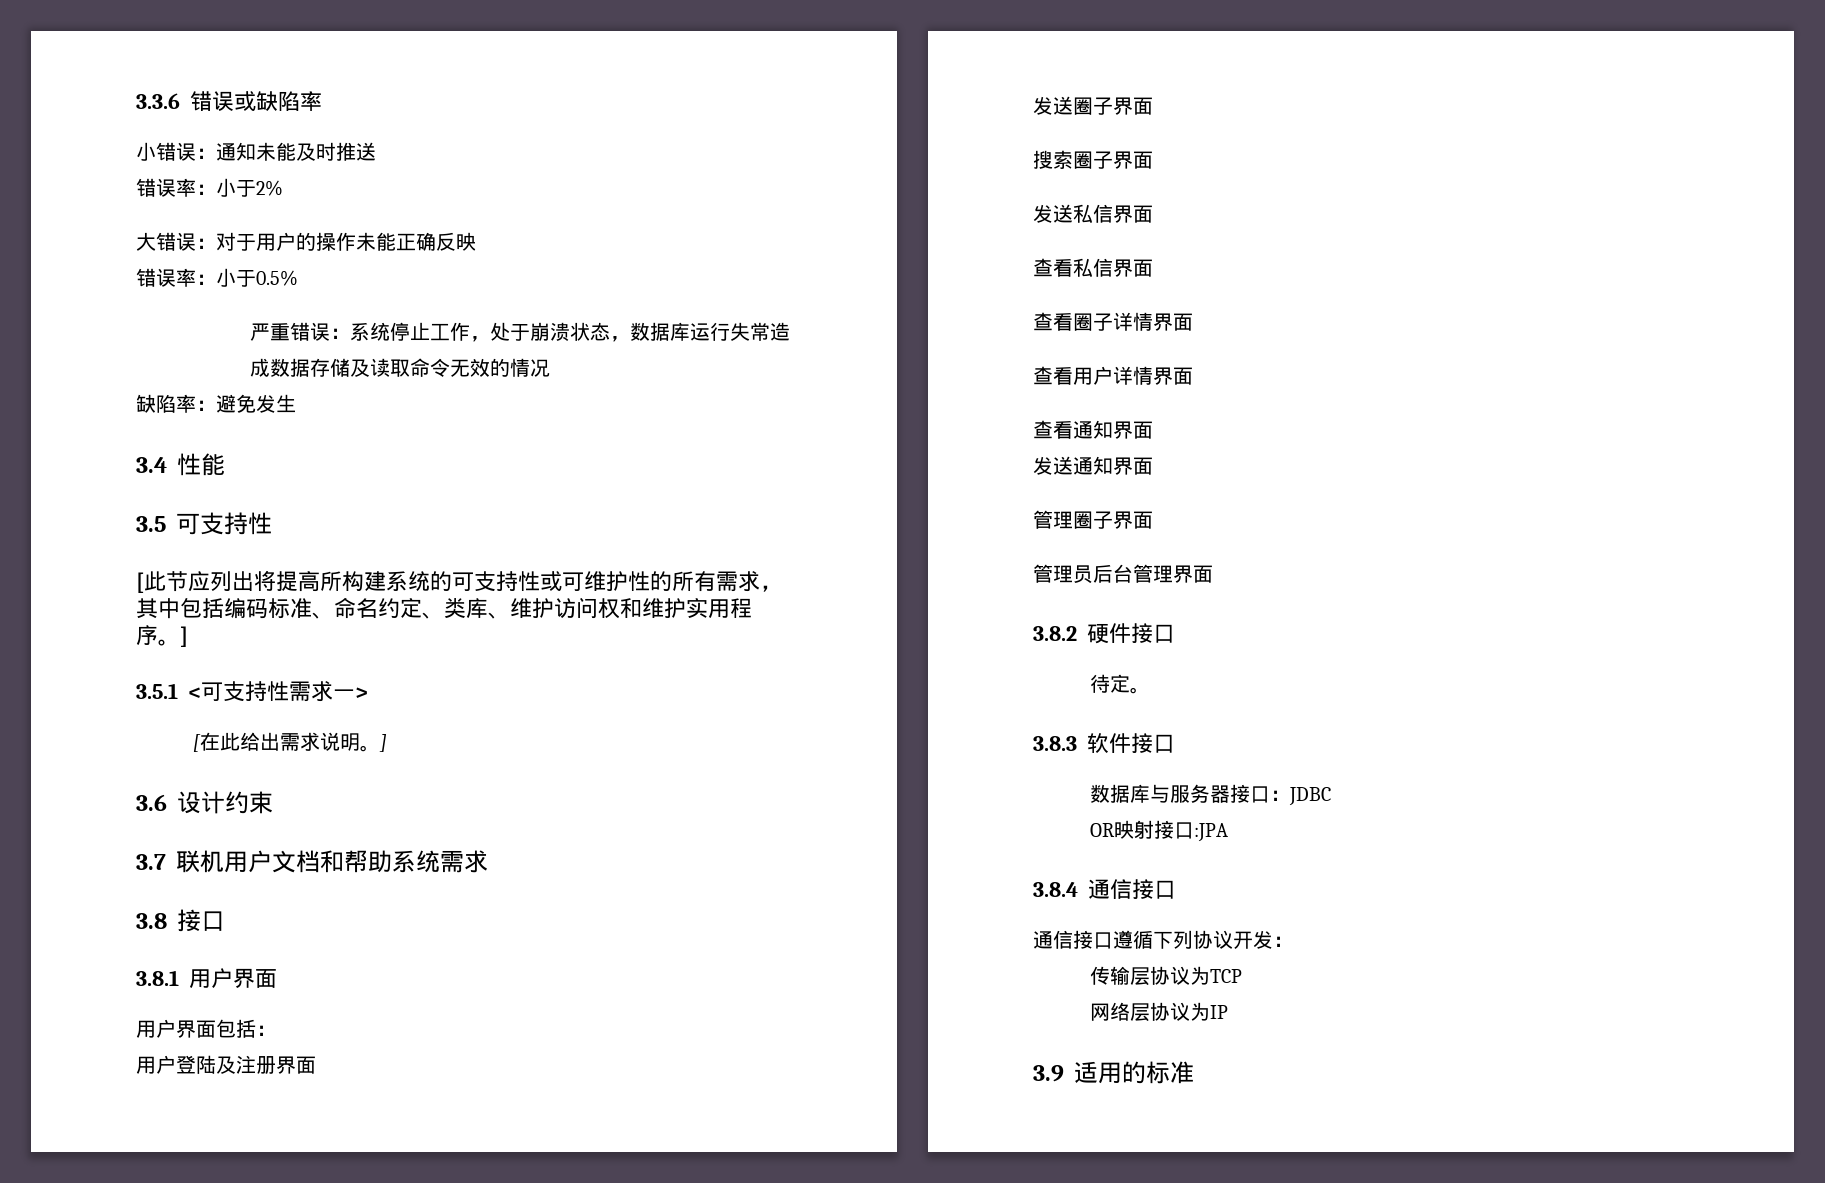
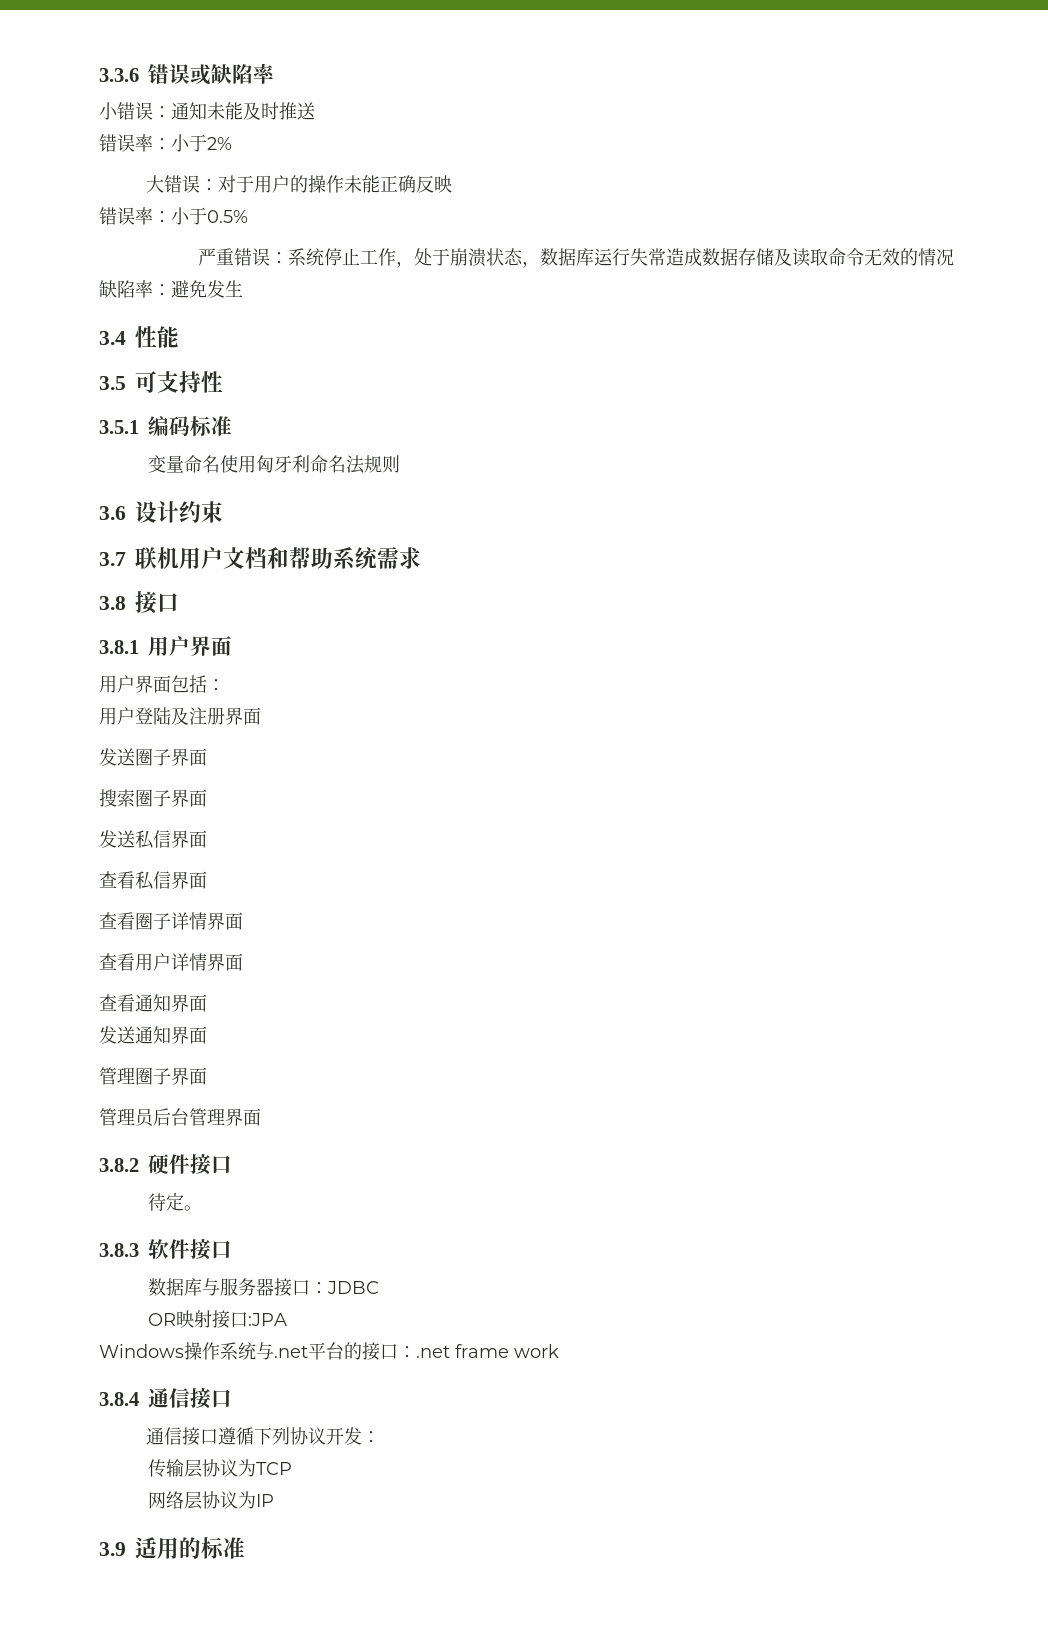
[136,570,782,593] [136,597,752,619] [136,625,188,647] [136,681,368,702] [193,732,388,752] [此节应列出将提高所构建系统的可支持性或可维护性的所有需求，其中包括编码标准、命名约定、类库、维护访问权和维护实用程序。] // 3.5.1 <可支持性需求一> // [在此给出需求说明。] -> [99,416,232,437] [148,455,401,474] 3.5.1编码标准 // 变量命名使用匈牙利命名法规则
(1229, 832) none -> [99,1342,559,1361] // Windows操作系统与.net平台的接口：.net frame work

